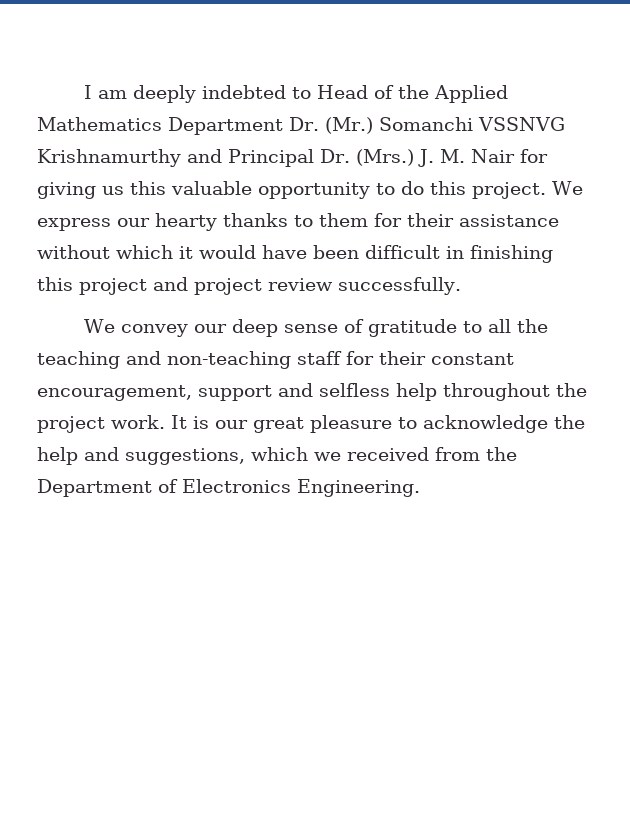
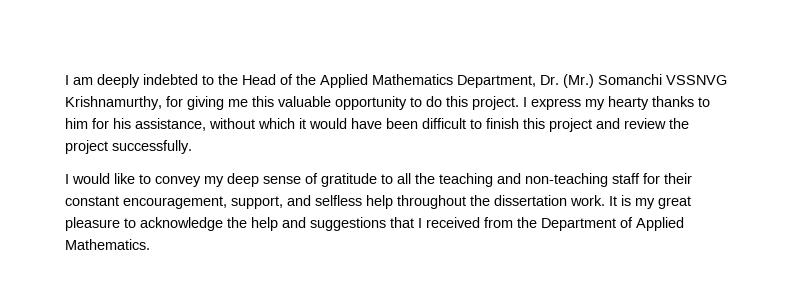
(312, 93) none -> [218,74,238,85] the
[168,117,283,135] Department -> [457,75,536,88] Department,
[37,149,515,167] Krishnamurthy and Principal Dr. (Mrs.) J. M. Nair -> [65,96,162,110] Krishnamurthy,
[102,186,124,195] us -> [228,99,248,107] me
[552,181,583,195] [37,213,559,231] We express our hearty thanks to them for their assistance -> [523,96,710,110] [65,118,206,131] I express my hearty thanks to him for his assistance,
[446,245,553,263] in finishing -> [470,118,519,129] to finish
[194,277,461,295] [84,319,228,337] project review successfully. // We convey our -> [624,118,689,129] [65,140,192,154] [65,173,224,187] review the project successfully. // I would like to convey my
[198,385,272,401] support -> [231,196,283,209] support,
[37,416,105,433] project -> [494,195,567,206] dissertation
[215,420,248,429] our -> [635,198,655,209] my
[125,447,341,465] suggestions, which we -> [310,217,422,231] suggestions that I
[182,479,420,497] Electronics Engineering. -> [636,217,684,231] [65,239,150,250] Applied Mathematics.

